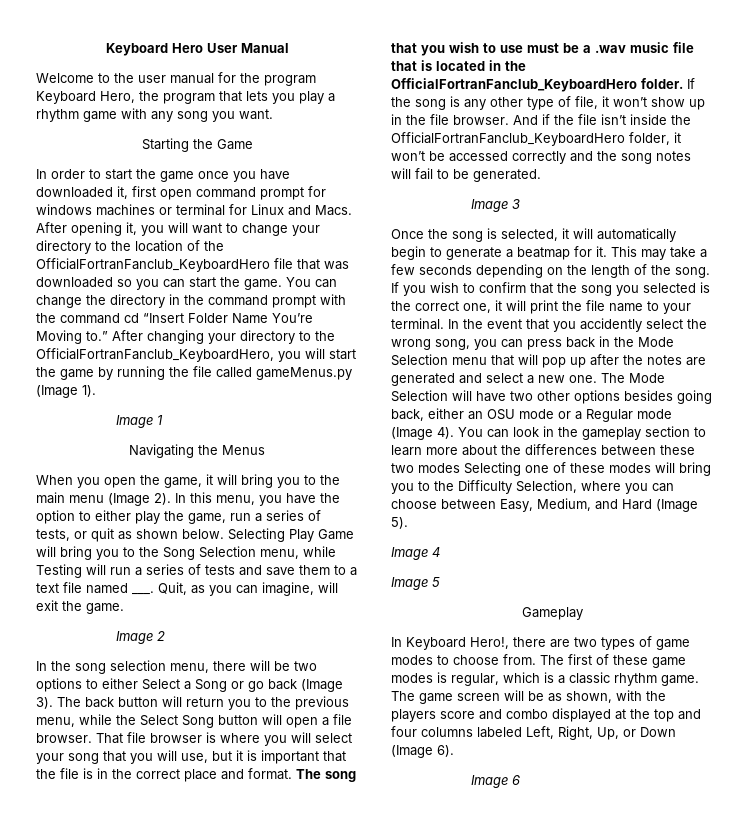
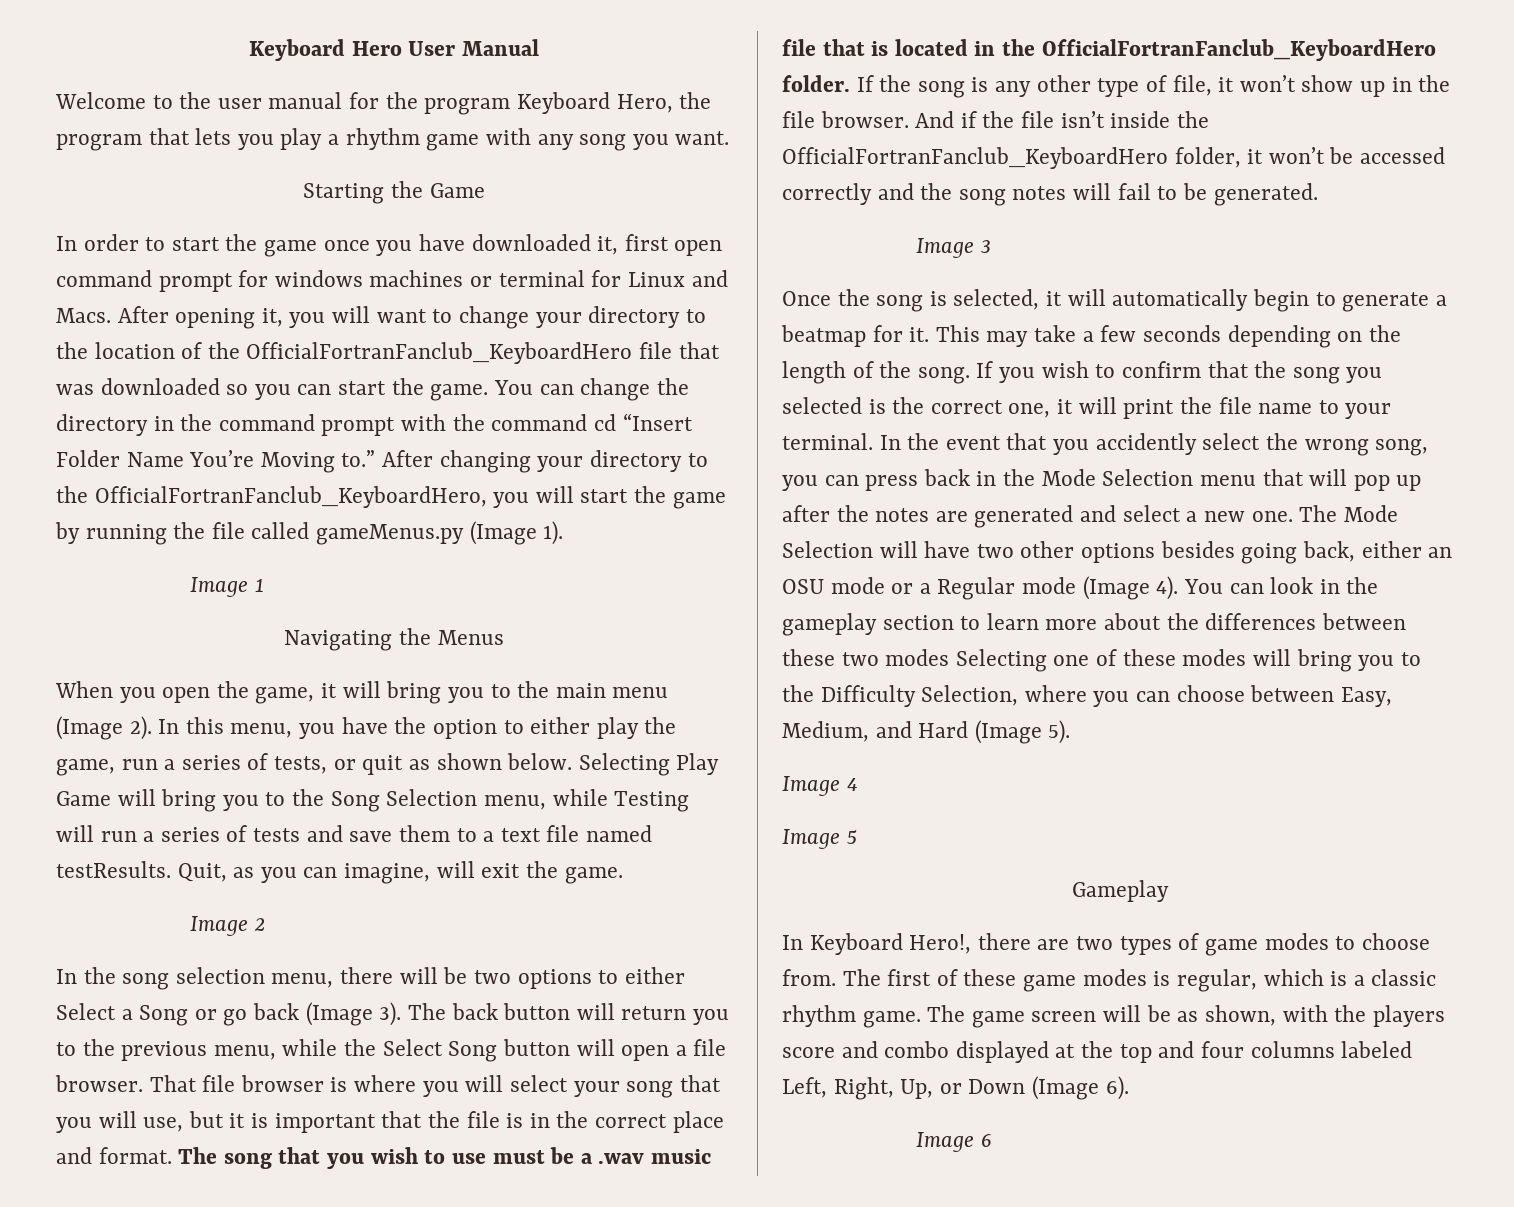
[132,591,154,595] ___. -> [56,861,171,878] testResults.

